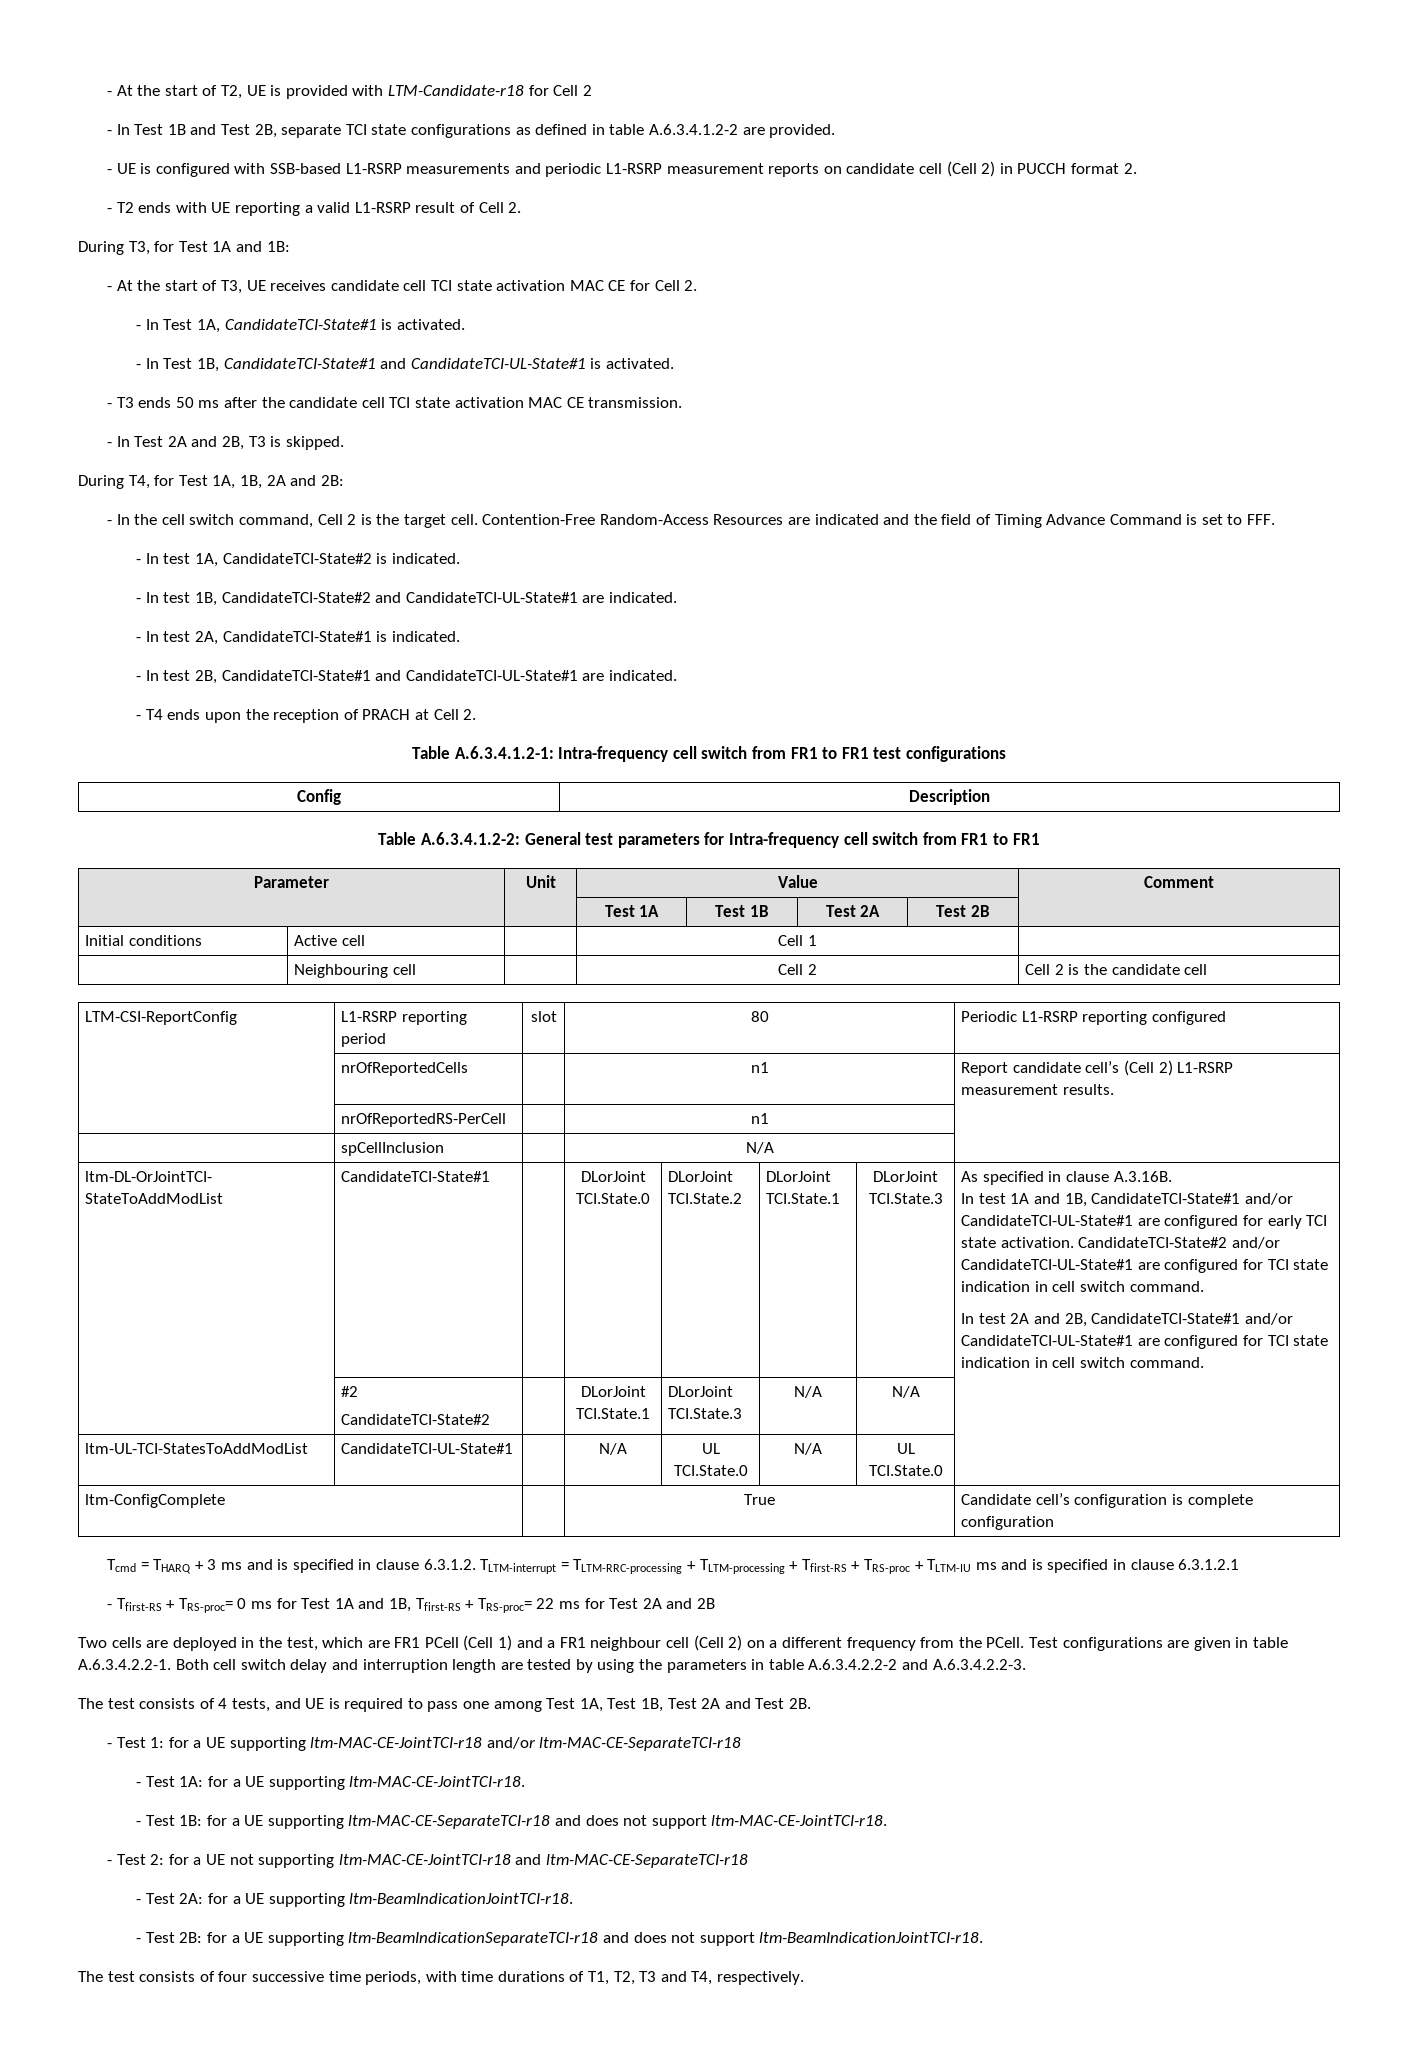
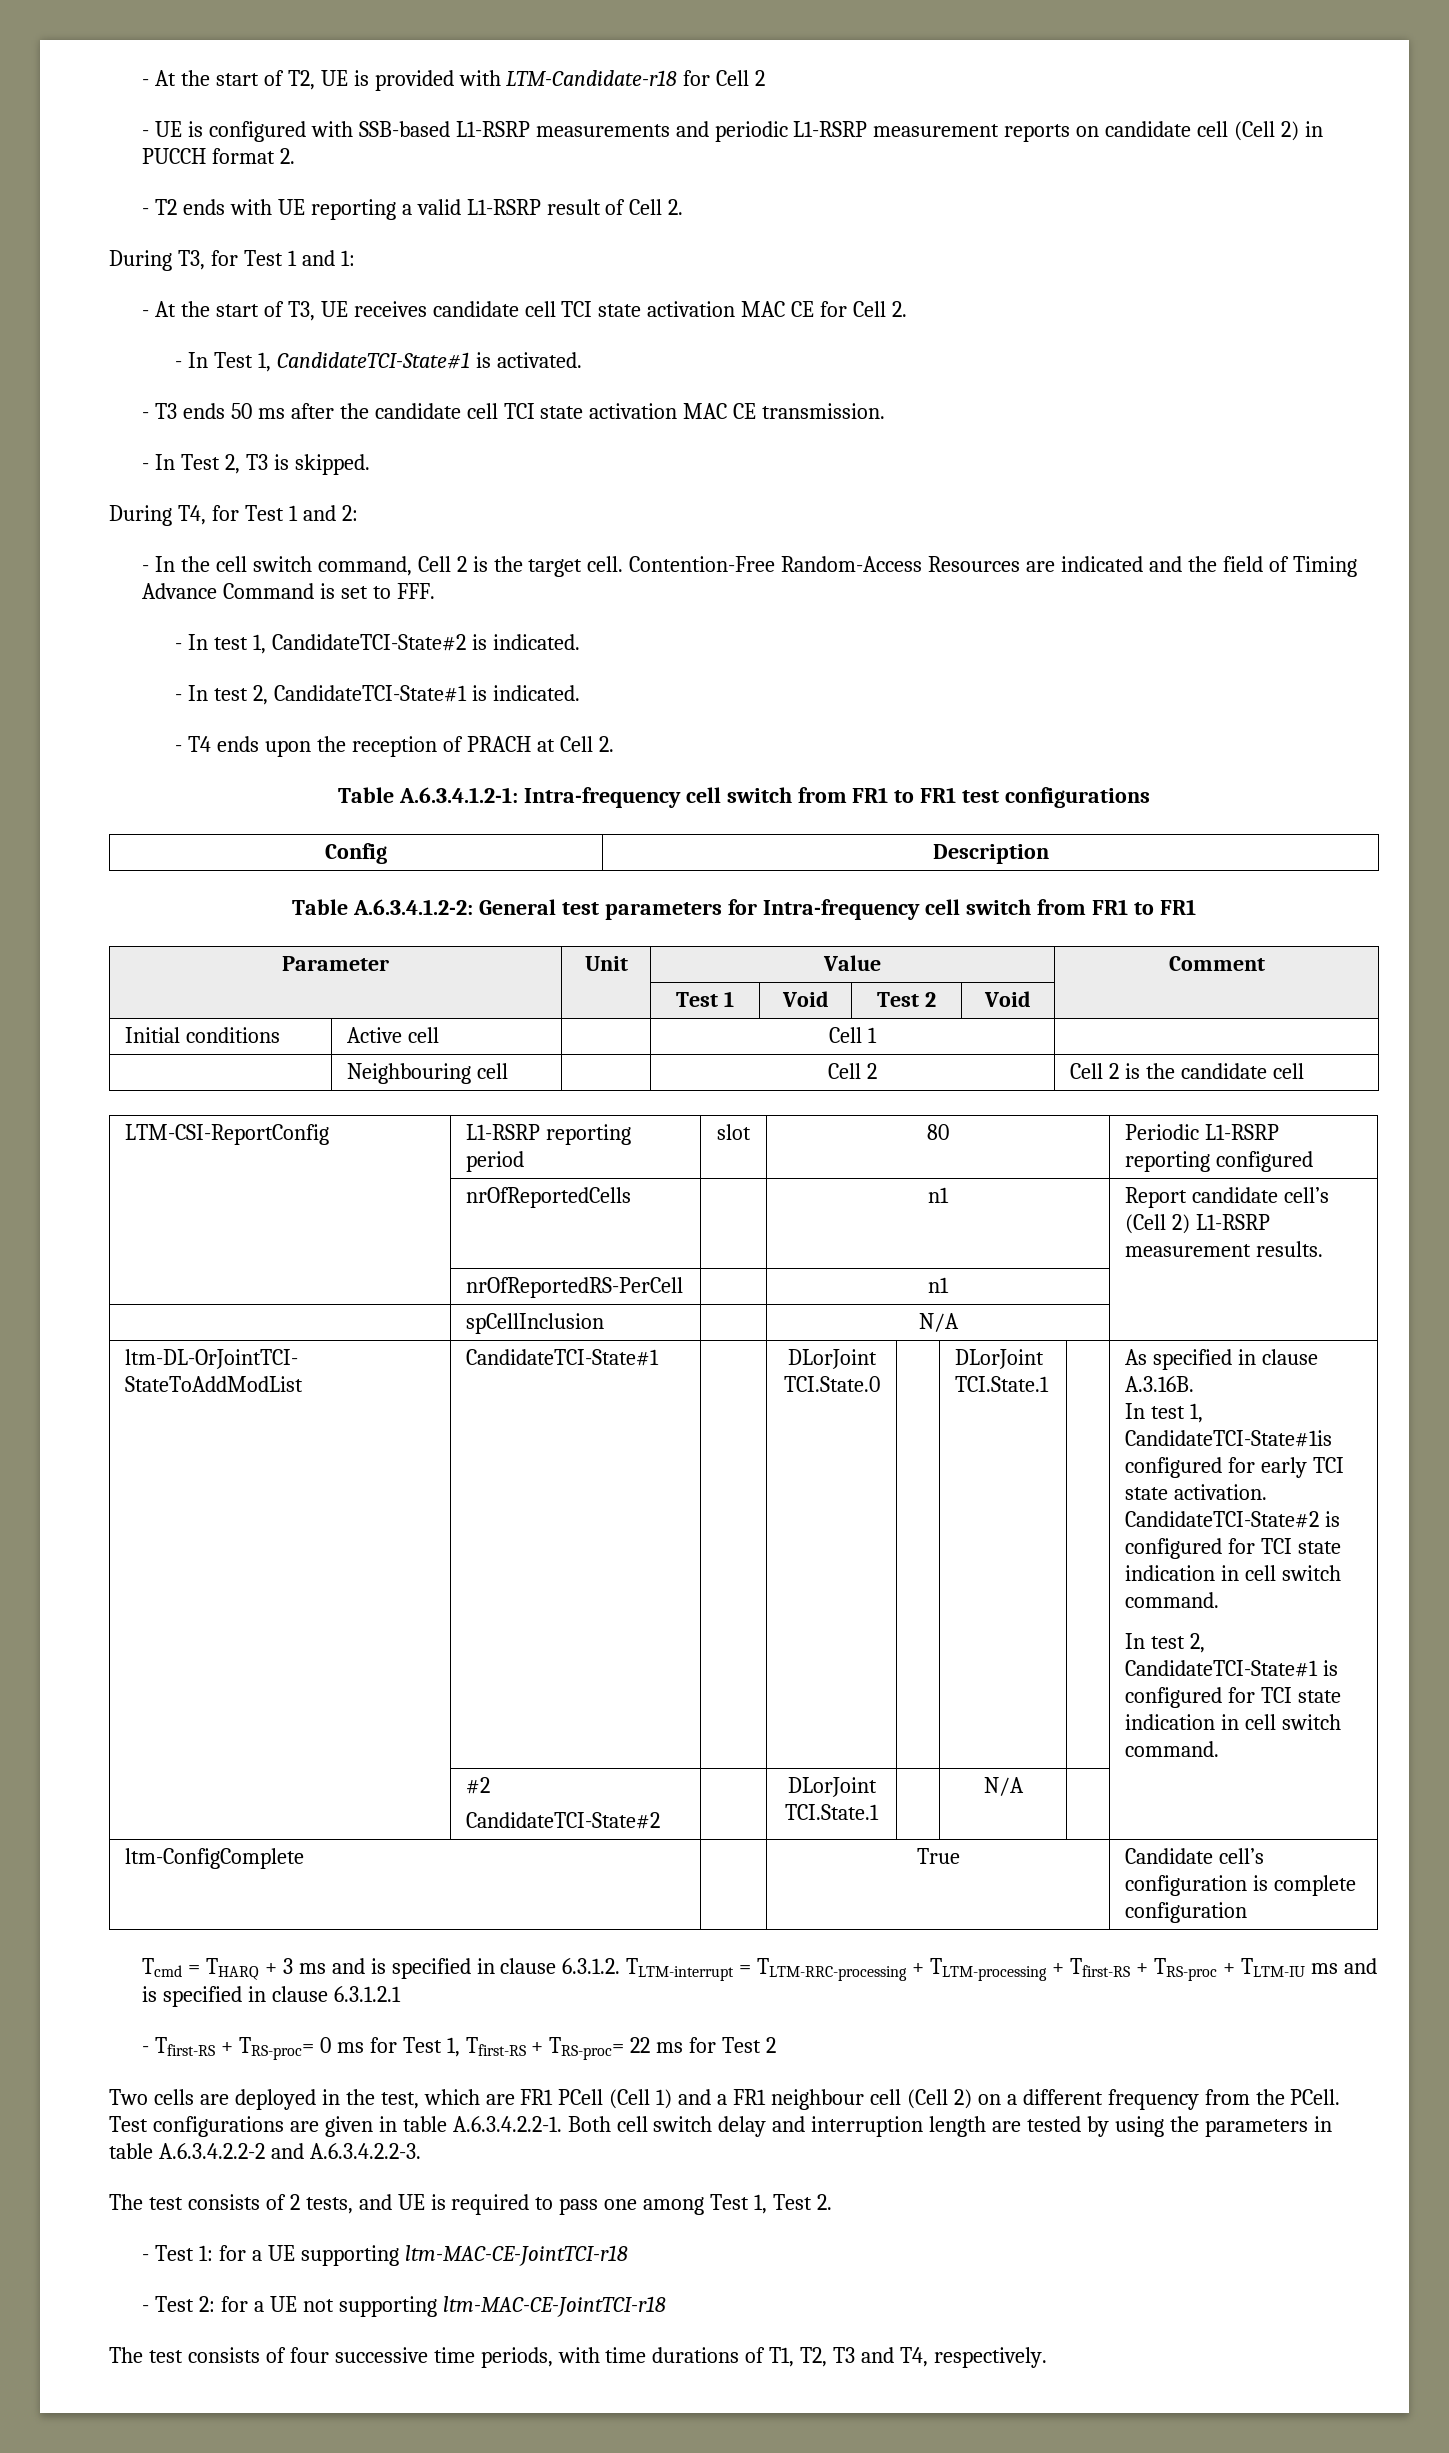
[107,124,836,138] // - In Test 1B and Test 2B, separate TCI state configurations as defined in table A.6.3.4.1.2-2 are provided. -> (766, 78) none
[212,241,290,252] 1A and 1B: -> [287,250,355,266] 1 and 1:
[197,319,221,333] 1A, -> [257,352,271,372] 1,
[136,358,674,372] // - In Test 1B, CandidateTCI-State#1 and CandidateTCI-UL-State#1 is activated. -> (582, 360) none
[167,436,245,450] 2A and 2B, -> [224,454,240,474] 2,
[212,475,344,489] 1A, 1B, 2A and 2B: -> [288,505,358,521] 1 and 2:
[195,553,219,567] 1A, -> [252,634,266,654] 1,
[195,592,677,606] [136,631,460,645] [136,670,605,684] 1B, CandidateTCI-State#2 and CandidateTCI-UL-State#1 are indicated. // - In test 2A, CandidateTCI-State#1 is indicated. // - In test 2B, CandidateTCI-State#1 and CandidateTCI-UL-State#1 are -> [252,685,487,705] 2, CandidateTCI-State#1 is
[639,905,660,917] [715,905,769,917] [825,905,881,917] [936,905,990,917] 1A | Test 1B | Test 2A | Test 2B -> [723,991,734,1007] [781,991,829,1007] [877,992,936,1007] [984,991,1031,1007] 1 | Void | Test 2 | Void
[668,1171,734,1182] [668,1193,743,1204] [766,1171,832,1182] [766,1193,841,1204] [873,1171,938,1182] [868,1193,943,1204] DLorJoint TCI.State.2 | DLorJoint TCI.State.1 | DLorJoint TCI.State.3 -> [954,1349,1044,1369] [954,1376,1049,1392] | DLorJoint TCI.State.1 |
[1010,1193,1293,1207] [961,1215,1160,1226] 1A and 1B, CandidateTCI-State#1 and/or CandidateTCI-UL-State#1 are -> [1189,1403,1203,1423] [1124,1430,1332,1447] 1, CandidateTCI-State#1is
[1232,1237,1281,1249] [961,1259,1160,1270] and/or CandidateTCI-UL-State#1 are -> [1324,1511,1340,1527] is
[1010,1313,1293,1327] [961,1335,1160,1346] 2A and 2B, CandidateTCI-State#1 and/or CandidateTCI-UL-State#1 are -> [1189,1633,1205,1653] [1124,1660,1338,1677] 2, CandidateTCI-State#1 is
[668,1386,734,1397] [668,1408,743,1419] [794,1386,822,1398] [891,1386,920,1398] [85,1443,309,1454] [341,1443,514,1454] [599,1443,627,1455] [701,1443,720,1454] [673,1465,748,1476] [794,1443,822,1455] [896,1443,915,1454] [868,1465,943,1476] DLorJoint TCI.State.3 | N/A | N/A | // ltm-UL-TCI-StatesToAddModList | CandidateTCI-UL-State#1 | | N/A | UL TCI.State.0 | N/A | UL TCI.State.0 -> [983,1777,1024,1796] | N/A |
[334,1598,412,1612] 1A and 1B, -> [446,2037,460,2057] 1,
[642,1598,715,1609] 2A and 2B -> [766,2037,777,2053] 2
[218,1698,228,1709] 4 -> [289,2194,300,2210] 2
[579,1698,811,1712] 1A, Test 1B, Test 2A and Test 2B. -> [754,2194,832,2214] 1, Test 2.
[486,1737,742,1751] [136,1776,526,1790] [136,1815,888,1829] and/or ltm-MAC-CE-SeparateTCI-r18 // - Test 1A: for a UE supporting ltm-MAC-CE-JointTCI-r18. // - Test 1B: for a UE supporting ltm-MAC-CE-SeparateTCI-r18 and does not support ltm-MAC-CE-JointTCI-r18. -> (628, 2255) none
[515,1854,749,1868] [136,1893,574,1907] [136,1932,984,1946] and ltm-MAC-CE-SeparateTCI-r18 // - Test 2A: for a UE supporting ltm-BeamIndicationJointTCI-r18. // - Test 2B: for a UE supporting ltm-BeamIndicationSeparateTCI-r18 and does not support ltm-BeamIndicationJointTCI-r18. -> (666, 2306) none

